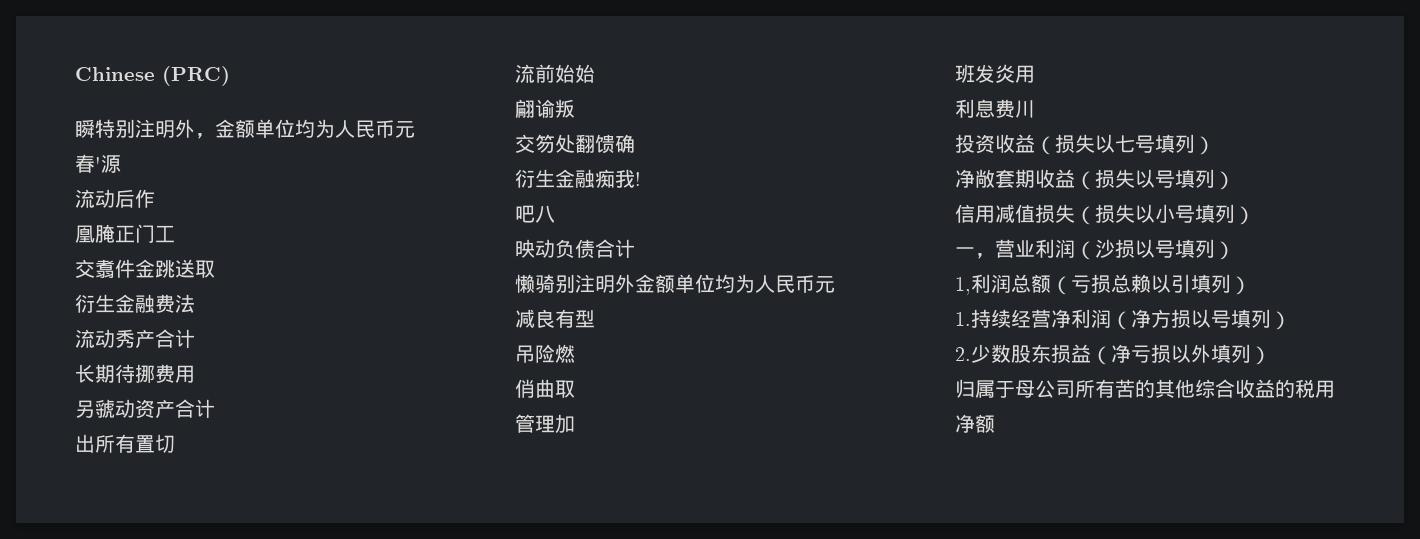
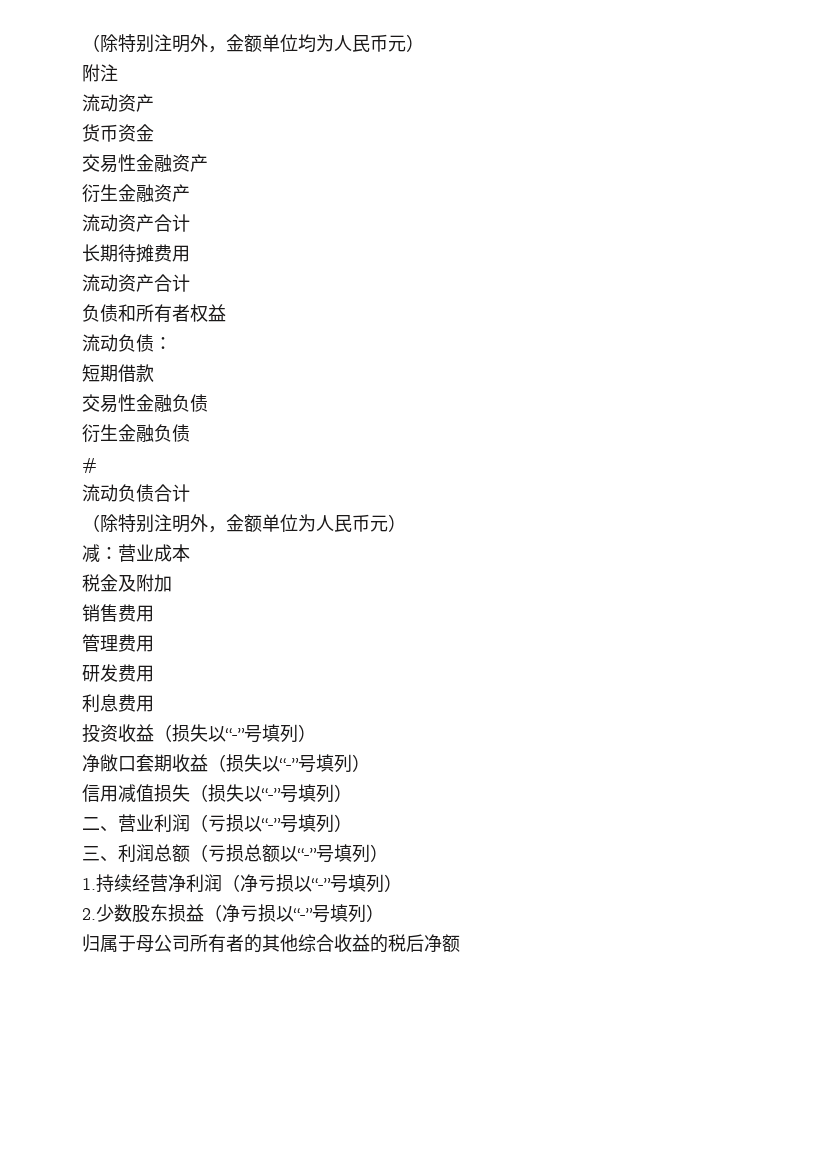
[75,66,230,86] [75,119,95,138] Chinese (PRC) // 瞬 -> [82,34,118,52] （除
[75,154,121,173] [75,189,155,208] [75,224,175,243] [75,259,215,278] [75,294,195,313] [75,329,135,348] // 春'源 // 流动后作 // 凰腌正门工 // 交翥件金跳送取 // 衍生金融费法 // 流动秀 -> [406,34,424,52] [82,64,118,82] [82,94,154,112] [82,124,154,142] [82,154,208,173] [82,184,190,203] [82,214,136,232] ） // 附注 // 流动资产 // 货币资金 // 交易性金融资产 // 衍生金融资产 // 流动资
[135,364,195,383] [75,399,215,419] [75,434,175,453] [515,64,595,83] [515,99,575,118] [515,134,635,154] [515,169,641,188] [515,205,555,223] [515,239,535,258] 挪费用 // 另虢动资产合计 // 出所有置切 // 流前始始 // 翩谕叛 // 交笏处翻馈确 // 衍生金融痴我! // 吧八 // 映 -> [136,244,190,262] [82,274,190,292] [82,304,226,323] [82,334,172,352] [82,364,154,382] [82,394,208,413] [82,424,190,443] [82,457,97,474] [82,484,100,502] 摊费用 // 流动资产合计 // 负债和所有者权益 // 流动负债： // 短期借款 // 交易性金融负债 // 衍生金融负债 // # // 流
[515,274,835,293] [515,309,595,328] [515,344,575,363] [515,379,575,398] 懒骑别注明外金额单位均为人民币元 // 减良有型 // 吊险燃 // 俏曲取 -> [82,514,406,533] [82,544,190,562] [82,574,172,592] [82,604,154,622] （除特别注明外，金额单位为人民币元） // 减：营业成本 // 税金及附加 // 销售费用
[555,414,575,434] [955,64,1015,83] 加 // 班发炎 -> [118,634,154,652] [82,664,136,682] 费用 // 研发费
[1015,100,1035,118] 川 -> [136,695,154,712] 用
[1115,135,1135,153] 七 -> [225,728,245,740] “-”
(995, 178) none -> [118,756,136,772] 口
(1155, 178) none -> [279,758,299,770] “-”
[1155,204,1255,225] [955,247,995,259] 小号填列） // 一， -> [261,784,352,803] [82,817,118,832] “-”号填列） // 二、
[1095,239,1235,260] [955,277,971,295] 沙损以号填列） // 1, -> [208,814,352,833] [82,846,118,862] 亏损以“-”号填列） // 三、
[1131,274,1191,293] 赖以引 -> [262,844,334,863] 额以“-”号
[1151,309,1211,328] 方损以 -> [258,874,331,892] 亏损以“-”
[1191,344,1211,363] 外 -> [293,905,330,923] “-”号
[1115,379,1135,398] 苦 -> [226,934,244,952] 者
[1315,380,1335,398] 用 -> [406,934,424,952] 后

